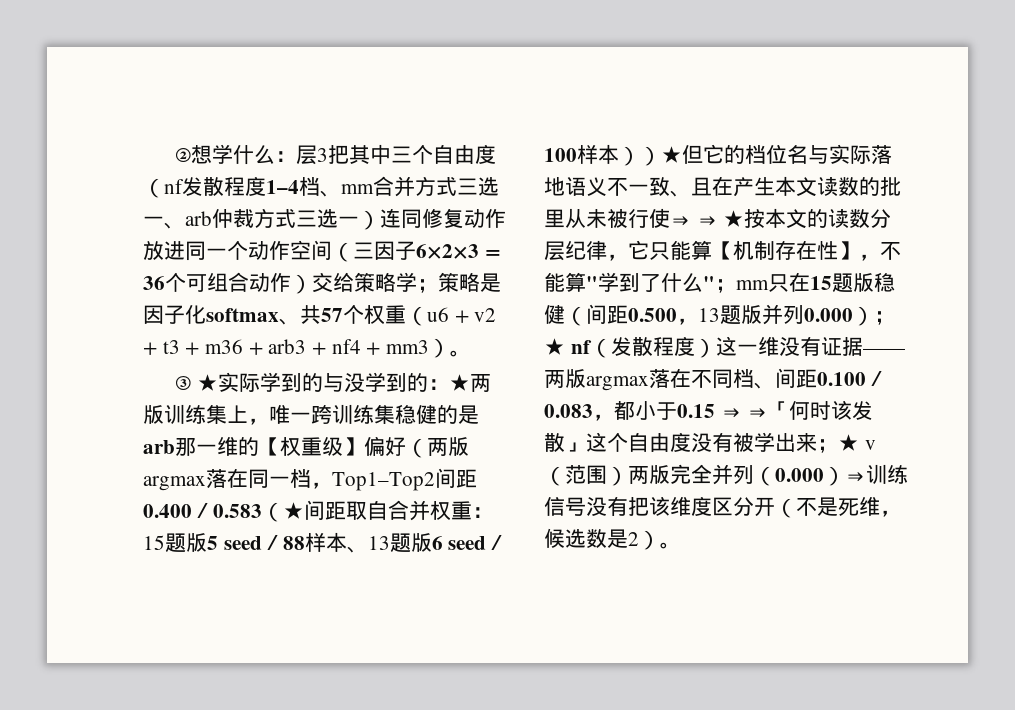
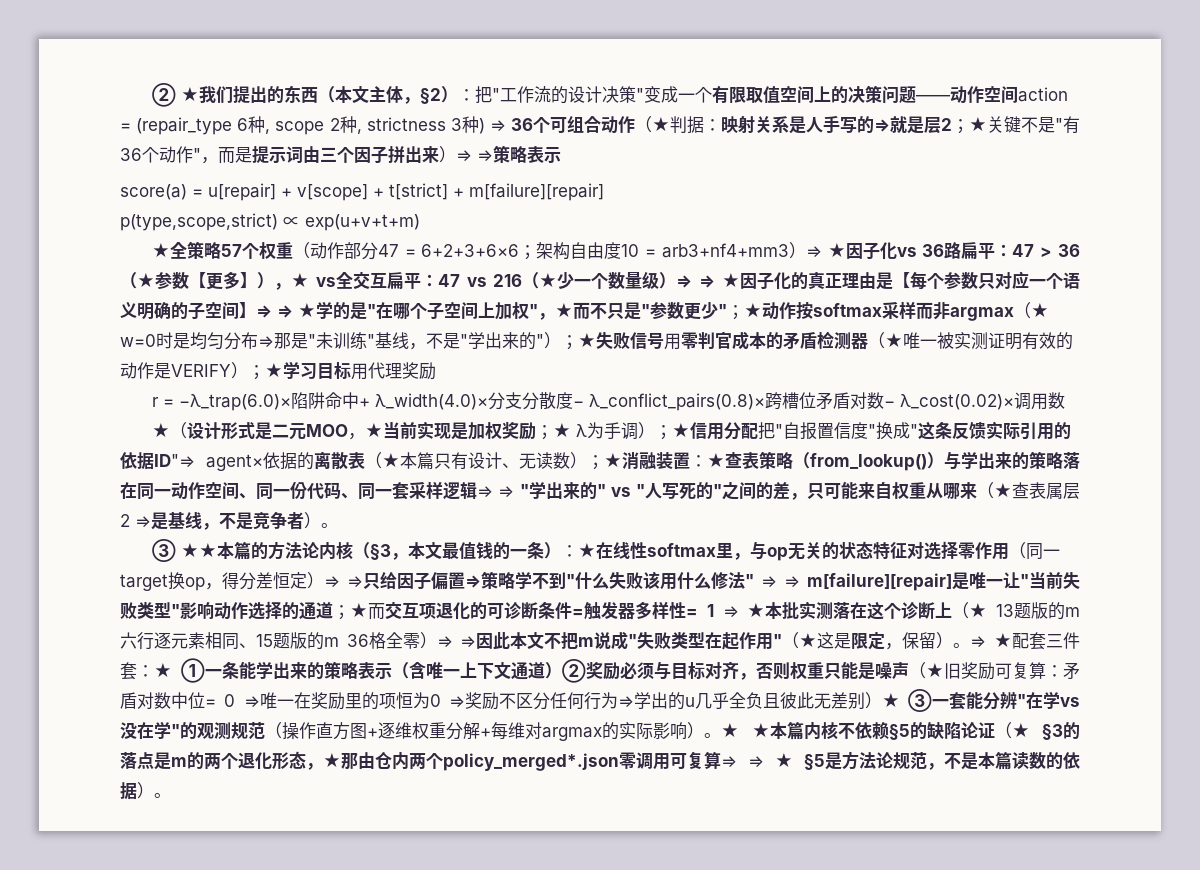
[176,144,497,165] [143,176,499,198] [143,208,506,230] [143,240,501,262] [143,272,501,294] [143,305,497,326] [143,338,472,358] [176,372,492,392] [143,404,479,425] [143,436,469,458] [143,468,477,491] [143,500,493,522] [143,532,508,553] [544,144,892,166] [544,176,901,197] [544,208,892,229] [544,240,901,261] [544,272,895,293] [544,304,895,326] [544,336,905,358] [544,368,887,391] [544,400,874,421] [544,432,876,453] [544,464,908,486] [544,496,901,518] [544,528,639,548] ②想学什么：层3把其中三个自由度（nf发散程度1–4档、mm合并方式三选一、arb仲裁方式三选一）连同修复动作放进同一个动作空间（三因子6×2×3 = 36个可组合动作）交给策略学；策略是因子化softmax、共57个权重（u6 + v2 + t3 + m36 + arb3 + nf4 + mm3）。 // ③ ★实际学到的与没学到的：★两版训练集上，唯一跨训练集稳健的是arb那一维的【权重级】偏好（两版argmax落在同一档，Top1–Top2间距0.400／0.583（★间距取自合并权重：15题版5 seed／88样本、13题版6 seed／100样本））★但它的档位名与实际落地语义不一致、且在产生本文读数的批里从未被行使⇒ ⇒ ★按本文的读数分层纪律，它只能算【机制存在性】，不能算"学到了什么"；mm只在15题版稳健（间距0.500，13题版并列0.000）；★ nf（发散程度）这一维没有证据——两版argmax落在不同档、间距0.100／0.083，都小于0.15 ⇒ ⇒「何时该发散」这个自由度没有被学出来；★ v（范围）两版完全并列（0.000）⇒训练信号没有把该维度区分开（不是死维，候选数是2 -> [151,83,1068,107] [120,115,1080,135] [120,145,561,164] [120,183,604,201] [120,213,420,231] [151,241,1081,260] [120,271,1080,290] [120,301,1049,321] [120,331,1073,350] [120,361,436,380] [151,392,1065,411] [151,421,1071,440] [120,451,1080,471] [120,481,1080,500] [120,511,338,530] [151,539,1060,562] [120,571,1080,591] [120,601,1080,620] [120,631,1080,650] [120,658,1080,683] [120,689,1080,712] [120,721,1080,741] [120,751,1080,771] [120,782,137,800] ② ★我们提出的东西（本文主体，§2）：把"工作流的设计决策"变成一个有限取值空间上的决策问题——动作空间action = (repair_type 6种, scope 2种, strictness 3种) ⇒ 36个可组合动作（★判据：映射关系是人手写的⇒就是层2；★关键不是"有36个动作"，而是提示词由三个因子拼出来）⇒ ⇒策略表示 // score(a) = u[repair] + v[scope] + t[strict] + m[failure][repair] // p(type,scope,strict) ∝ exp(u+v+t+m) // ★全策略57个权重（动作部分47 = 6+2+3+6×6；架构自由度10 = arb3+nf4+mm3）⇒ ★因子化vs 36路扁平：47 > 36（★参数【更多】），★ vs全交互扁平：47 vs 216（★少一个数量级）⇒ ⇒ ★因子化的真正理由是【每个参数只对应一个语义明确的子空间】⇒ ⇒ ★学的是"在哪个子空间上加权"，★而不只是"参数更少"；★动作按softmax采样而非argmax（★ w=0时是均匀分布⇒那是"未训练"基线，不是"学出来的"）；★失败信号用零判官成本的矛盾检测器（★唯一被实测证明有效的动作是VERIFY）；★学习目标用代理奖励 // r = −λ_trap(6.0)×陷阱命中+ λ_width(4.0)×分支分散度− λ_conflict_pairs(0.8)×跨槽位矛盾对数− λ_cost(0.02)×调用数 // ★（设计形式是二元MOO，★当前实现是加权奖励；★ λ为手调）；★信用分配把"自报置信度"换成"这条反馈实际引用的依据ID"⇒ agent×依据的离散表（★本篇只有设计、无读数）；★消融装置：★查表策略（from_lookup()）与学出来的策略落在同一动作空间、同一份代码、同一套采样逻辑⇒ ⇒ "学出来的" vs "人写死的"之间的差，只可能来自权重从哪来（★查表属层2 ⇒是基线，不是竞争者）。 // ③ ★★本篇的方法论内核（§3，本文最值钱的一条）：★在线性softmax里，与op无关的状态特征对选择零作用（同一target换op，得分差恒定）⇒ ⇒只给因子偏置⇒策略学不到"什么失败该用什么修法" ⇒ ⇒ m[failure][repair]是唯一让"当前失败类型"影响动作选择的通道；★而交互项退化的可诊断条件=触发器多样性= 1 ⇒ ★本批实测落在这个诊断上（★ 13题版的m六行逐元素相同、15题版的m 36格全零）⇒ ⇒因此本文不把m说成"失败类型在起作用"（★这是限定，保留）。⇒ ★配套三件套：★ ①一条能学出来的策略表示（含唯一上下文通道）②奖励必须与目标对齐，否则权重只能是噪声（★旧奖励可复算：矛盾对数中位= 0 ⇒唯一在奖励里的项恒为0 ⇒奖励不区分任何行为⇒学出的u几乎全负且彼此无差别）★ ③一套能分辨"在学vs没在学"的观测规范（操作直方图+逐维权重分解+每维对argmax的实际影响）。★ ★本篇内核不依赖§5的缺陷论证（★ §3的落点是m的两个退化形态，★那由仓内两个policy_merged*.json零调用可复算⇒ ⇒ ★ §5是方法论规范，不是本篇读数的依据

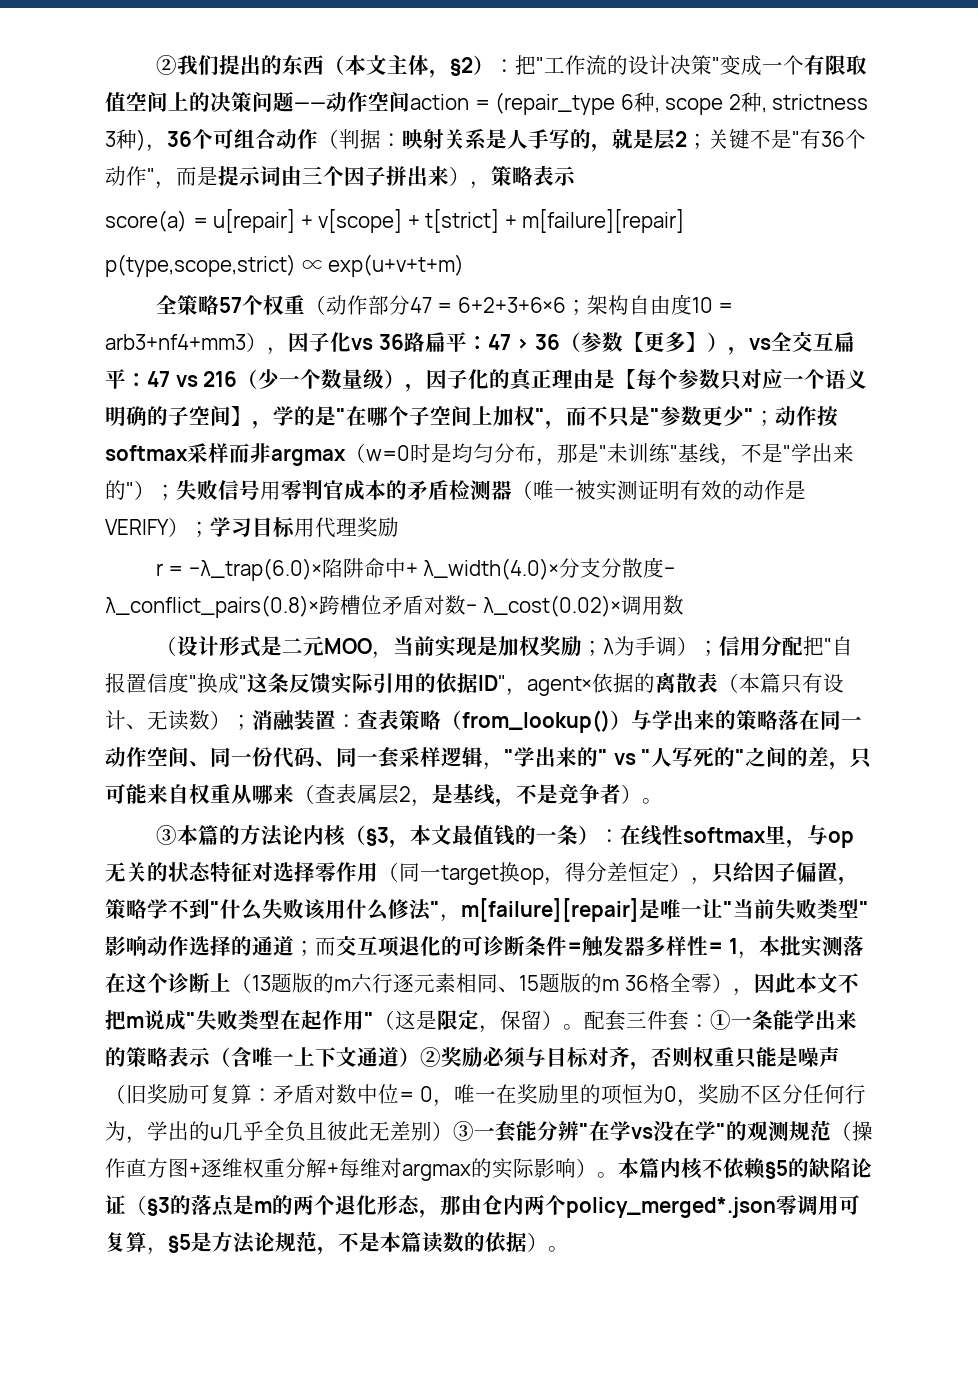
[151,83,199,107] ② ★ -> [155,55,177,75] ②
[489,120,506,131] ⇒ -> [146,144,167,152] ，
[652,116,670,131] ★ -> (339, 139) none
[874,119,890,132] ⇒ -> [591,143,612,152] ，
[969,116,987,131] ★ -> (708, 141) none
[456,150,493,161] ⇒ ⇒ -> [470,181,491,189] ，
[151,242,170,257] ★ -> (465, 265) none
[805,242,846,257] ⇒ ★ -> [267,347,288,355] ，
[137,272,155,287] ★ -> (581, 342) none
[291,272,309,287] ★ -> (749, 350) none
[539,272,558,287] ★ -> (259, 379) none
[676,272,740,288] ⇒ ⇒ ★ -> [405,383,427,392] ，
[256,302,316,318] ⇒ ⇒ ★ -> [252,420,273,429] ，
[555,302,573,317] ★ -> (566, 424) none
[744,302,762,317] ★ -> (775, 418) none
[1031,302,1049,317] ★ -> (366, 453) none
[258,336,274,347] ⇒ -> [536,458,557,466] ，
[578,332,596,347] ★ -> (176, 492) none
[885,332,903,347] ★ -> (533, 490) none
[265,362,283,377] ★ -> (210, 529) none
[151,422,170,437] ★ -> (684, 605) none
[364,422,383,437] ★ -> (393, 655) none
[552,422,571,437] ★ -> (603, 648) none
[671,422,690,437] ★ -> (719, 648) none
[154,454,195,467] ID"⇒ -> [478,675,527,696] ID"，
[382,452,400,467] ★ -> (739, 683) none
[604,452,622,467] ★ -> (252, 722) none
[707,452,725,467] ★ -> (357, 721) none
[477,486,515,497] ⇒ ⇒ -> [483,762,504,770] ，
[994,482,1012,497] ★ -> (315, 794) none
[135,516,151,527] ⇒ -> [411,799,432,807] ，
[180,542,217,557] ★★ -> (177, 835) none
[577,542,596,557] ★ -> (620, 836) none
[324,576,363,587] ⇒ ⇒ -> [691,877,712,885] ，
[465,575,481,588] ⇒ -> [838,876,859,885] ，
[761,576,800,587] ⇒ ⇒ -> [440,914,461,922] ，
[350,602,368,617] ★ -> (315, 948) none
[722,602,766,617] ⇒ ★ -> [737,951,759,959] ，
[969,602,988,617] ★ -> (252, 983) none
[436,636,477,647] ⇒ ⇒ -> [732,988,754,996] ，
[799,632,818,647] ★ -> (395, 1020) none
[970,632,1012,647] ⇒ ★ -> (584, 1027) none
[154,662,172,677] ★ -> (710, 1021) none
[926,662,944,677] ★ -> (126, 1094) none
[243,696,260,707] ⇒ -> [432,1099,454,1107] ，
[448,696,465,707] ⇒ -> [676,1099,698,1107] ，
[617,696,634,707] ⇒ -> [126,1136,147,1144] ，
[881,692,900,707] ★ -> (453, 1131) none
[721,722,770,737] ★ ★ -> (618, 1175) none
[1011,722,1030,737] ★ -> (147, 1205) none
[323,752,341,767] ★ -> (440, 1213) none
[721,752,793,767] ⇒ ⇒ ★ -> [147,1247,168,1255] ，

